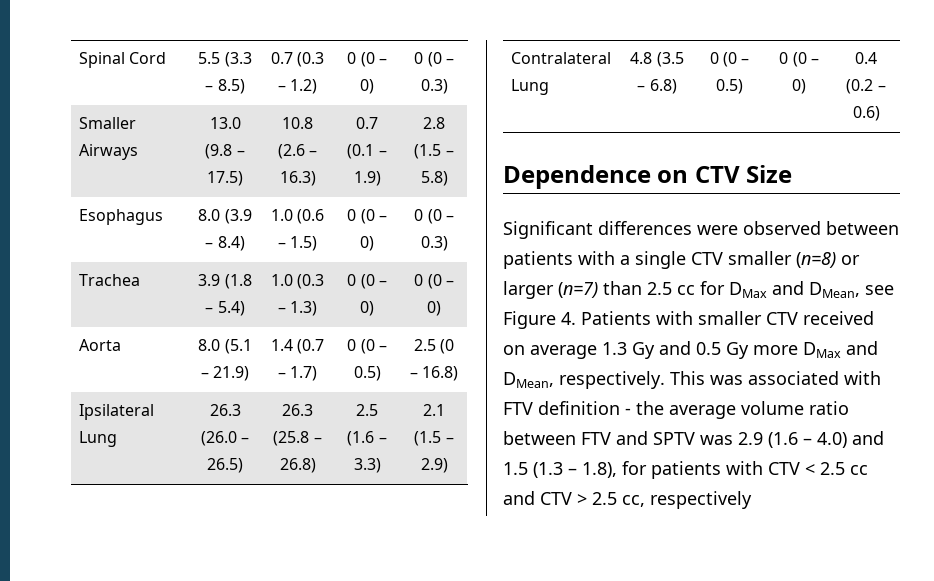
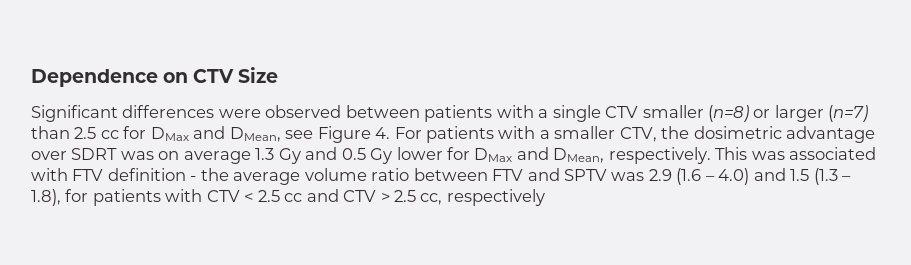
[79,52,167,68] [198,52,252,67] [205,79,245,94] [270,52,325,67] [277,79,318,94] [347,52,387,67] [360,79,374,94] [414,52,454,67] [420,79,448,94] [79,117,137,129] [79,144,139,160] [209,117,241,129] [205,144,245,159] [207,171,243,186] [282,117,313,129] [277,144,318,159] [279,171,316,186] [356,117,378,129] [347,144,387,159] [353,171,381,186] [423,117,445,129] [414,144,454,159] [420,171,448,186] [79,209,164,225] [198,209,252,224] [205,236,245,251] [270,209,325,224] [277,236,318,251] [347,209,387,224] [360,236,374,251] [414,209,454,224] [420,236,448,251] [79,274,141,286] [198,274,252,289] [205,301,245,316] [270,274,325,289] [277,301,318,316] [347,274,387,289] [360,301,374,316] [414,274,454,289] [427,301,441,316] [79,339,122,351] [198,339,252,354] [200,366,250,381] [270,339,325,354] [277,366,318,381] [347,339,387,354] [353,366,381,381] [413,339,455,354] [409,366,459,381] [79,404,155,420] [79,431,118,447] [209,404,241,416] [200,431,250,446] [207,458,243,473] [282,404,313,416] [273,431,322,446] [279,458,316,473] [356,404,378,416] [347,431,387,446] [353,458,381,473] [423,404,445,416] [414,431,454,446] [420,458,448,473] [511,52,612,64] [511,79,550,95] [630,52,684,67] [637,79,677,94] [709,52,750,67] [716,79,743,94] [779,52,819,67] [792,79,806,94] [855,52,877,64] [846,79,886,94] [852,106,880,121] Spinal Cord | 5.5 (3.3 – 8.5) | 0.7 (0.3 – 1.2) | 0 (0 – 0) | 0 (0 – 0.3) // Smaller Airways | 13.0 (9.8 – 17.5) | 10.8 (2.6 – 16.3) | 0.7 (0.1 – 1.9) | 2.8 (1.5 – 5.8) // Esophagus | 8.0 (3.9 – 8.4) | 1.0 (0.6 – 1.5) | 0 (0 – 0) | 0 (0 – 0.3) // Trachea | 3.9 (1.8 – 5.4) | 1.0 (0.3 – 1.3) | 0 (0 – 0) | 0 (0 – 0) // Aorta | 8.0 (5.1 – 21.9) | 1.4 (0.7 – 1.7) | 0 (0 – 0.5) | 2.5 (0 – 16.8) // Ipsilateral Lung | 26.3 (26.0 – 26.5) | 26.3 (25.8 – 26.8) | 2.5 (1.6 – 3.3) | 2.1 (1.5 – 2.9) // Contralateral Lung | 4.8 (3.5 – 6.8) | 0 (0 – 0.5) | 0 (0 – 0) | 0.4 (0.2 – 0.6) // -> (31, 78) none
[581,311,874,325] Patients with smaller CTV received -> [394,126,876,143] [31,148,154,160] For patients with a smaller CTV, the dosimetric advantage over SDRT was
[753,345,798,355] more -> [396,147,471,160] lower for

